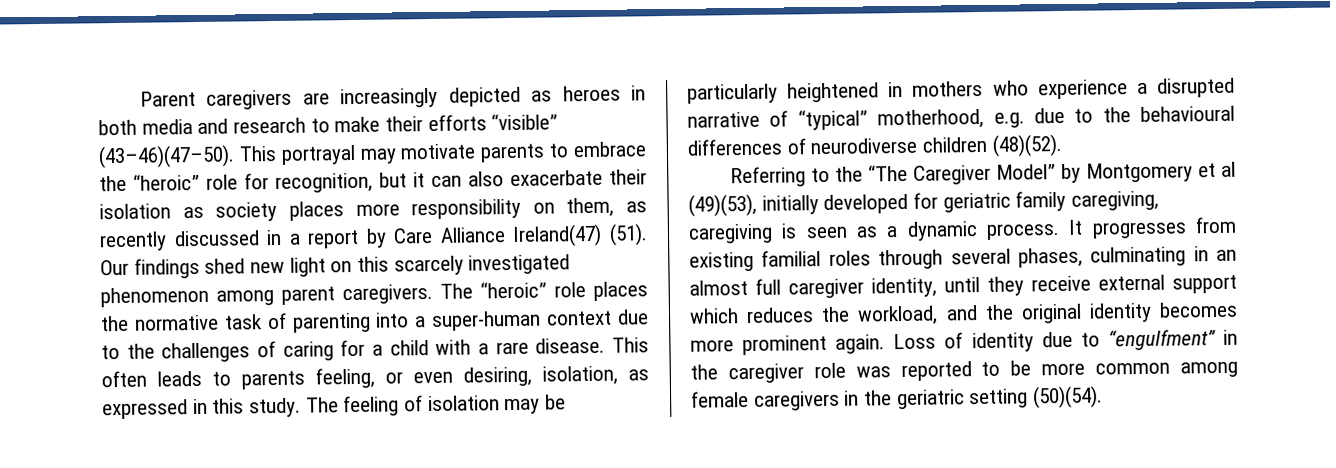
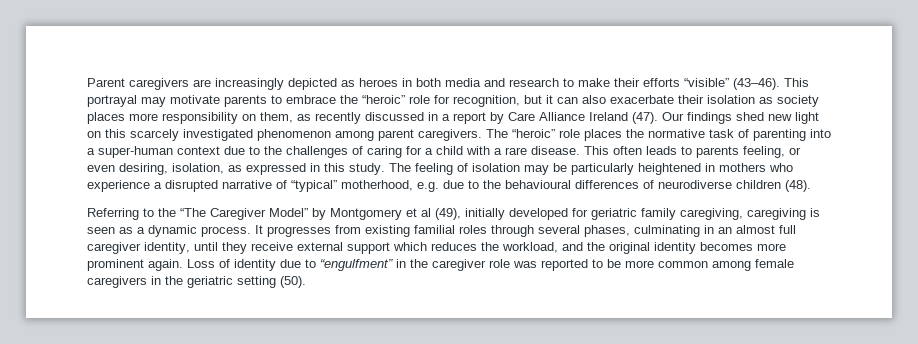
[98,144,235,169] (43–46)(47–50). -> [733,78,780,90] (43–46).
[512,223,648,247] Ireland(47) (51). -> [589,112,658,124] Ireland (47).
[991,133,1063,157] (48)(52). -> [785,180,811,192] (48).
[688,193,757,217] (49)(53), -> [435,208,461,220] (49),
[1032,385,1104,409] (50)(54). -> [280,276,306,288] (50).

